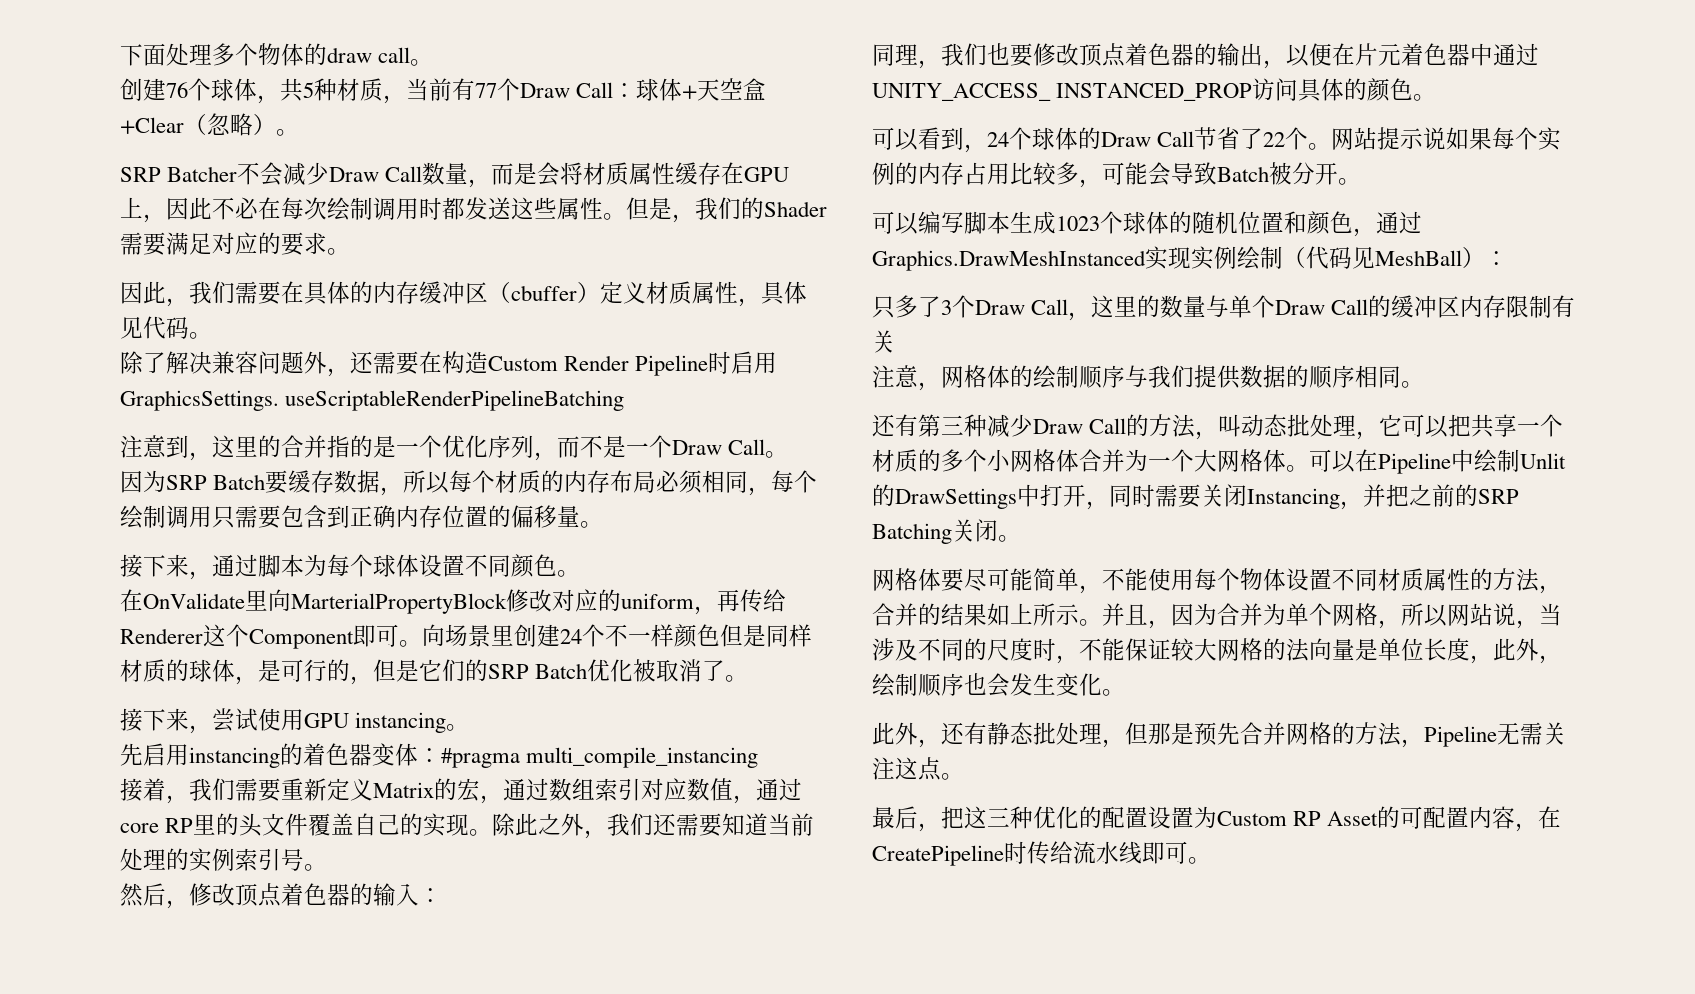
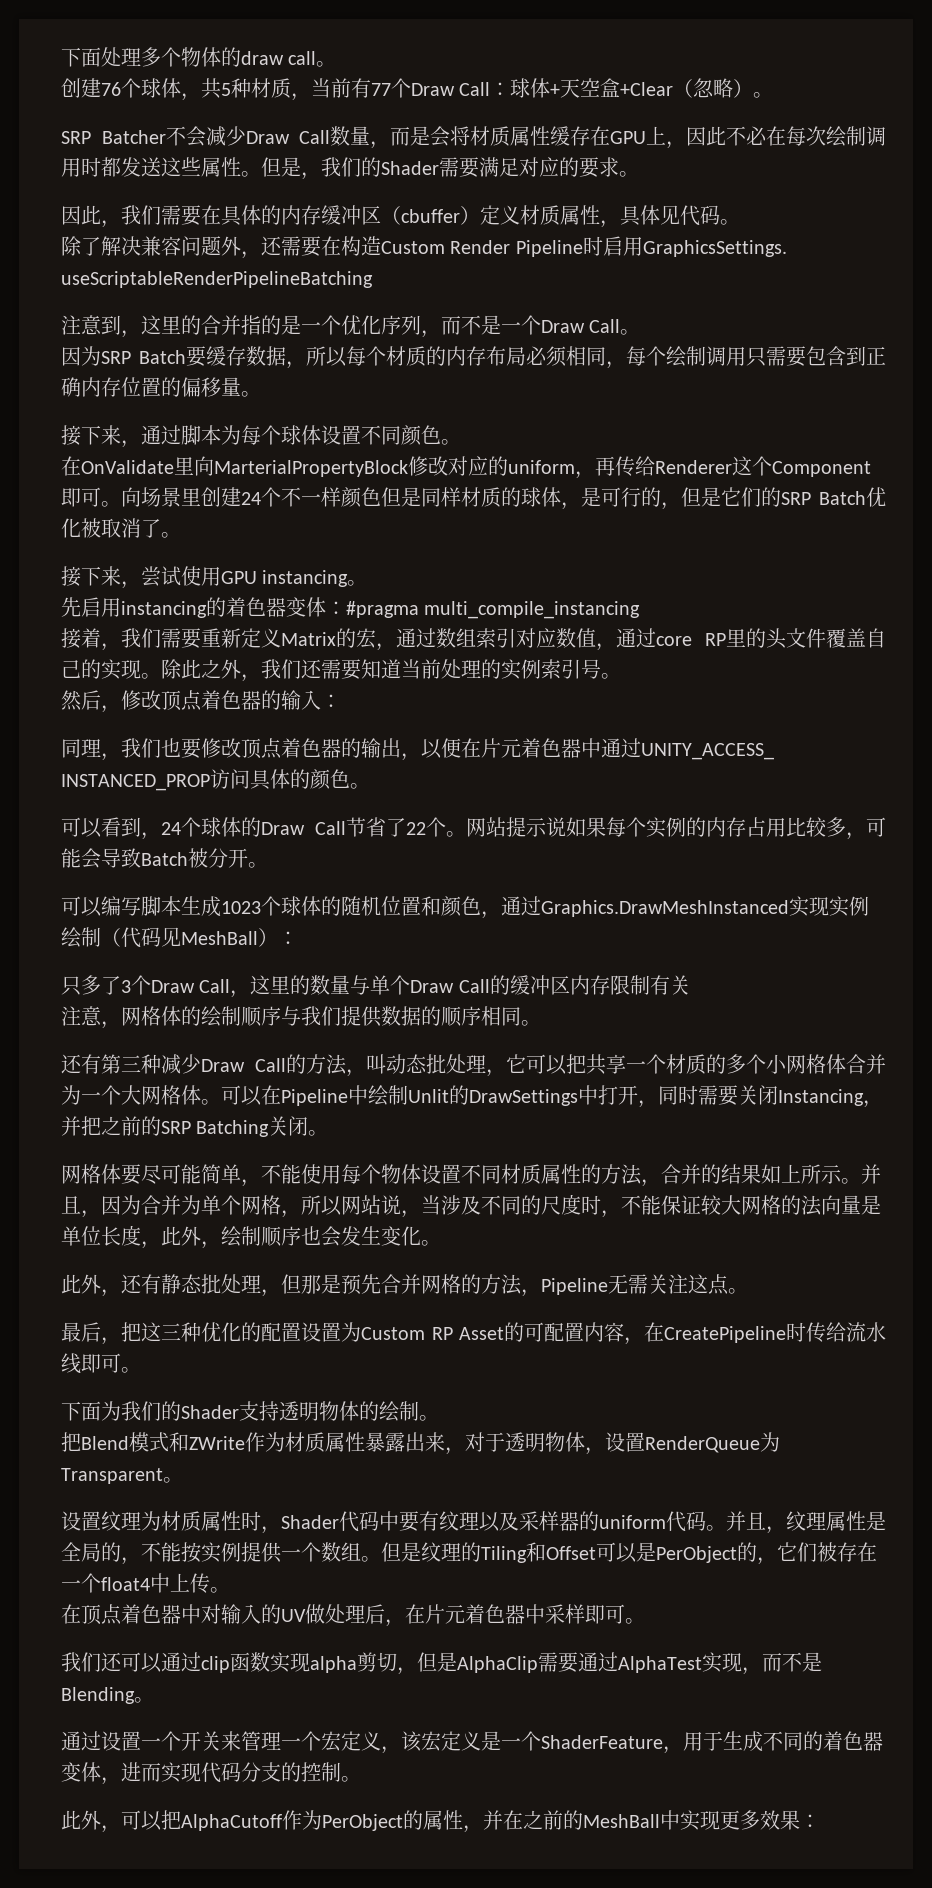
(1211, 860) none -> [61,1401,439,1422] [61,1432,780,1455] [61,1468,183,1484] [61,1511,886,1534] [61,1542,877,1565] [61,1573,230,1593] [61,1604,645,1627] [61,1652,822,1675] [61,1687,154,1704] [61,1731,883,1754] [61,1762,361,1785] [61,1810,820,1833] // 下面为我们的Shader支持透明物体的绘制。 // 把Blend模式和ZWrite作为材质属性暴露出来，对于透明物体，设置RenderQueue为Transparent。 // 设置纹理为材质属性时，Shader代码中要有纹理以及采样器的uniform代码。并且，纹理属性是全局的，不能按实例提供一个数组。但是纹理的Tiling和Offset可以是PerObject的，它们被存在一个float4中上传。 // 在顶点着色器中对输入的UV做处理后，在片元着色器中采样即可。 // 我们还可以通过clip函数实现alpha剪切，但是AlphaClip需要通过AlphaTest实现，而不是Blending。 // 通过设置一个开关来管理一个宏定义，该宏定义是一个ShaderFeature，用于生成不同的着色器变体，进而实现代码分支的控制。 // 此外，可以把AlphaCutoff作为PerObject的属性，并在之前的MeshBall中实现更多效果：

